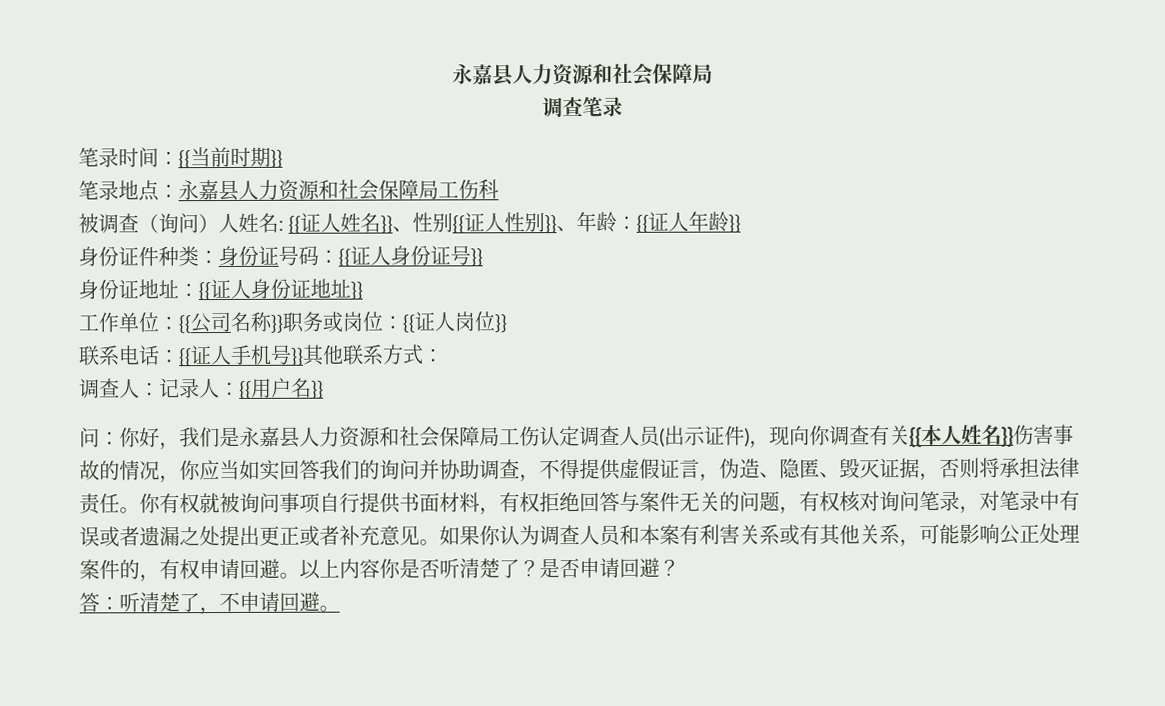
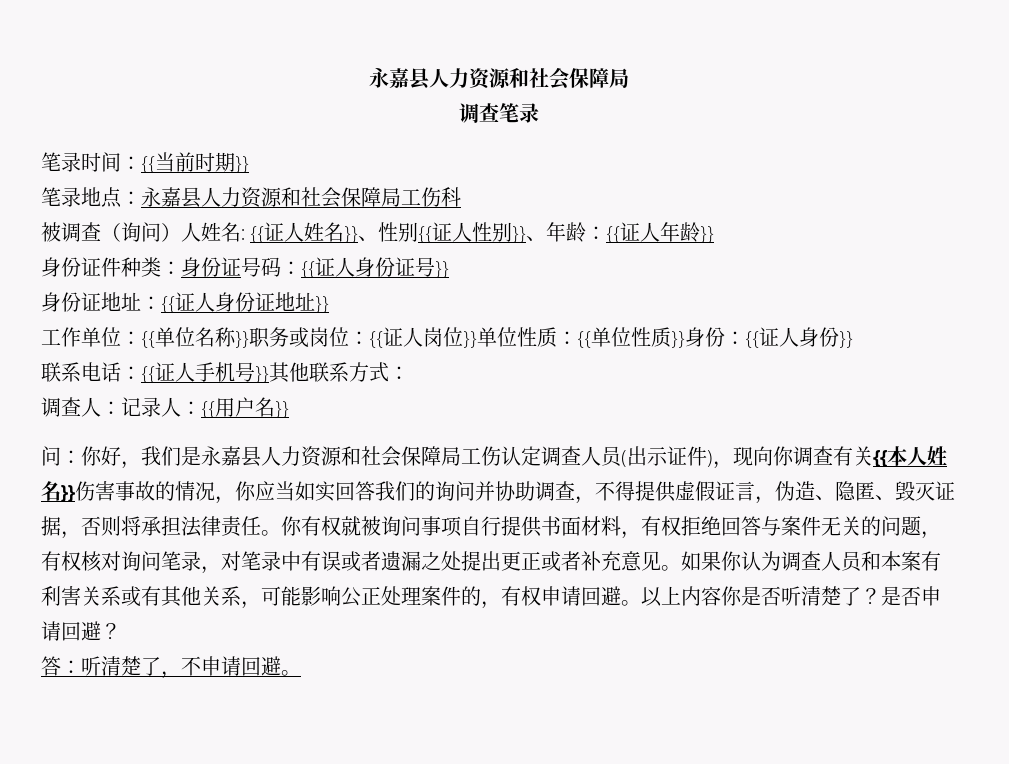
[190,311,231,334] 公司 -> [155,327,195,347] 单位
(507, 323) none -> [477,327,853,348] 单位性质：{{单位性质}}身份：{{证人身份}}

